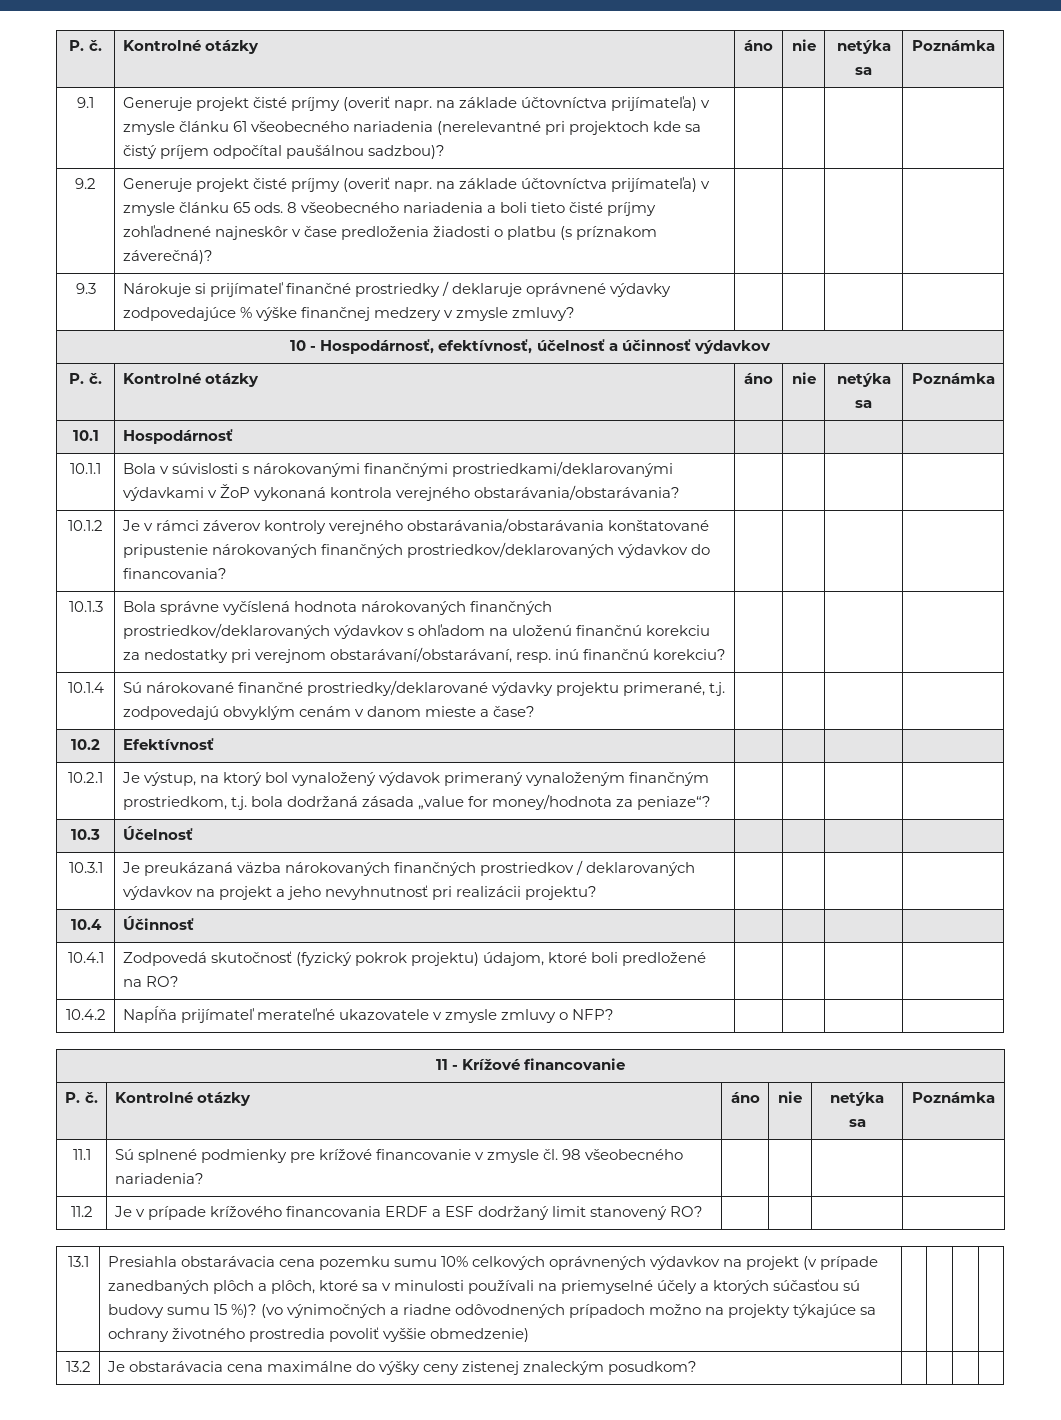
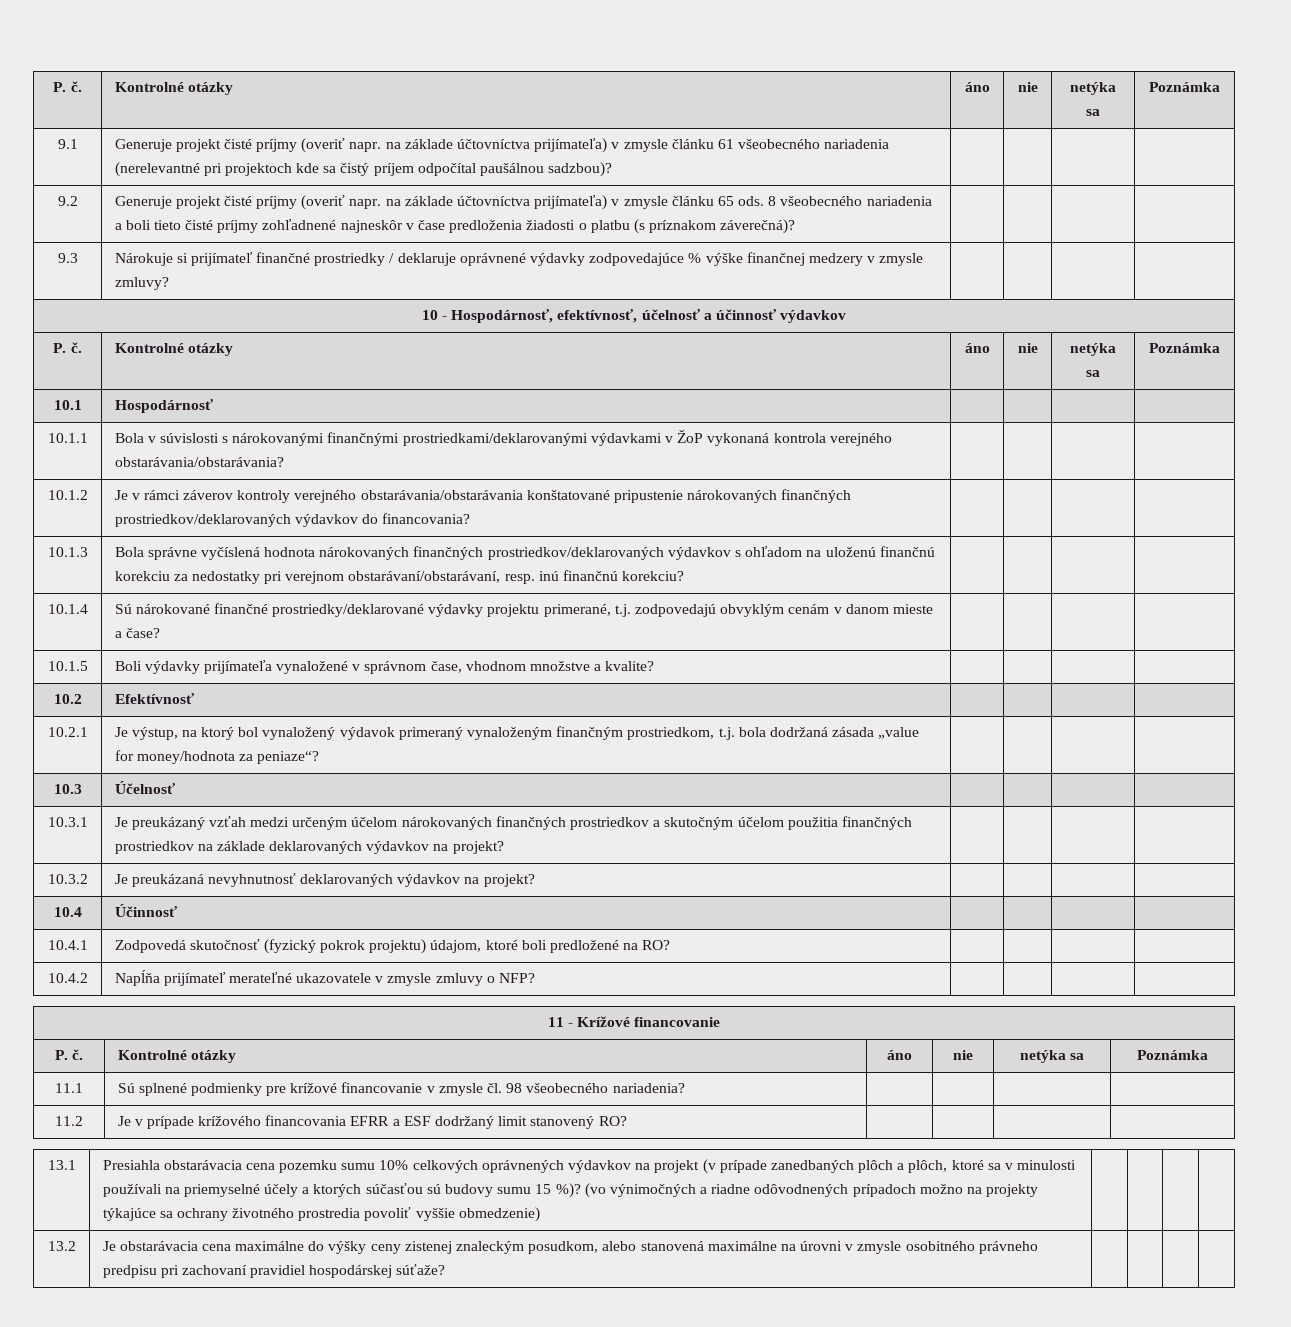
(536, 711) none -> [47,661,88,671] [114,660,655,674] // 10.1.5 | Boli výdavky prijímateľa vynaložené v správnom čase, vhodnom množstve a kvalite? | | | |
[143,860,696,876] [122,885,598,900] preukázaná väzba nárokovaných finančných prostriedkov / deklarovaných výdavkov na projekt a jeho nevyhnutnosť pri realizácii projektu? -> [131,816,912,830] [114,841,504,854] [47,874,88,884] [114,873,535,887] preukázaný vzťah medzi určeným účelom nárokovaných finančných prostriedkov a skutočným účelom použitia finančných prostriedkov na základe deklarovaných výdavkov na projekt? | | | | // 10.3.2 | Je preukázaná nevyhnutnosť deklarovaných výdavkov na projekt?
[384,1206,428,1217] ERDF -> [350,1116,390,1126] EFRR
[608,1361,698,1375] posudkom? -> [528,1241,1038,1254] [102,1264,446,1278] posudkom, alebo stanovená maximálne na úrovni v zmysle osobitného právneho predpisu pri zachovaní pravidiel hospodárskej súťaže?

